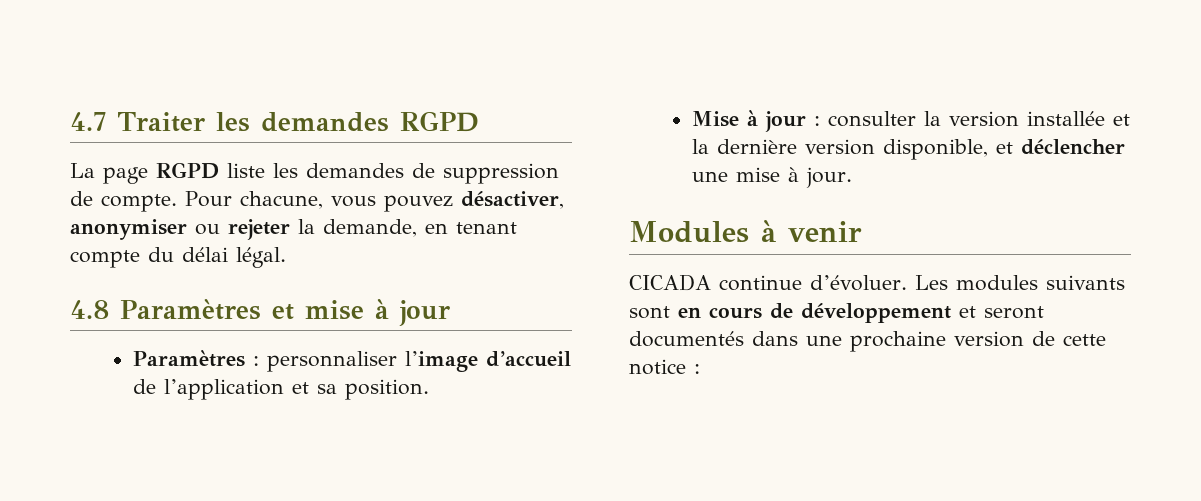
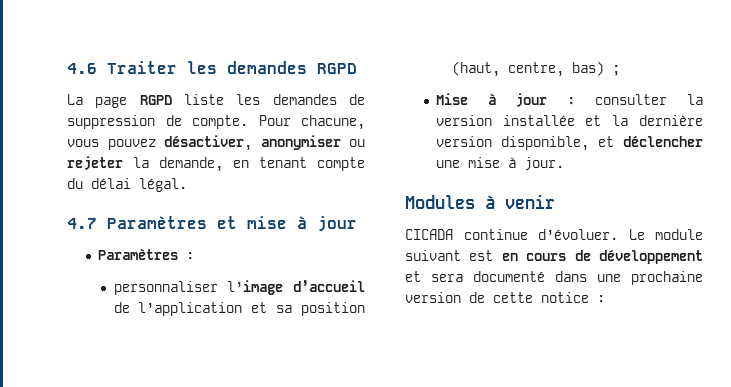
[70,112,106,131] 4.7 -> [67,63,97,74] 4.6
[70,300,109,319] 4.8 -> [67,218,97,229] 4.7
(260, 361) none -> (194, 256) //
[345,379,430,400] position. -> [301,302,365,316] [451,61,620,77] position (haut, centre, bas) ;
[914,275,1125,291] [629,306,670,319] Les modules suivants sont -> [628,229,703,240] [405,250,494,261] Le module suivant est
[984,306,1044,319] [629,331,744,347] seront documentés -> [431,271,545,282] sera documenté

